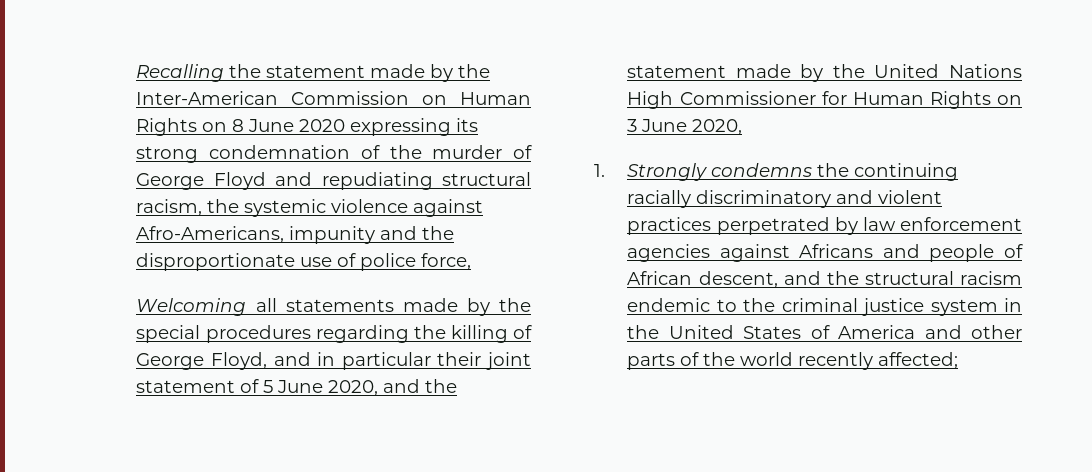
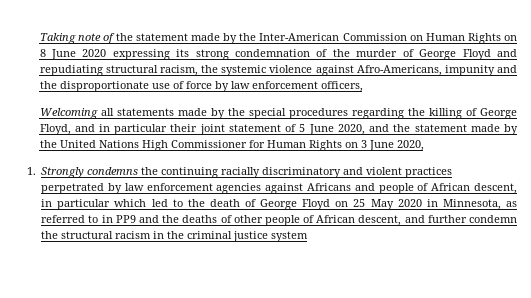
[136,64,225,82] Recalling -> [39,33,115,44] Taking note of
[360,253,472,271] police force, -> [185,81,363,92] force by law enforcement officers,
[783,271,1022,285] [627,298,1022,316] [627,325,1022,339] [627,352,959,370] and the structural racism endemic to the criminal justice system in the United States of America and other parts of the world recently affected; -> [41,199,518,210] [41,215,517,226] [41,231,309,242] in particular which led to the death of George Floyd on 25 May 2020 in Minnesota, as referred to in PP9 and the deaths of other people of African descent, and further condemn the structural racism in the criminal justice system

